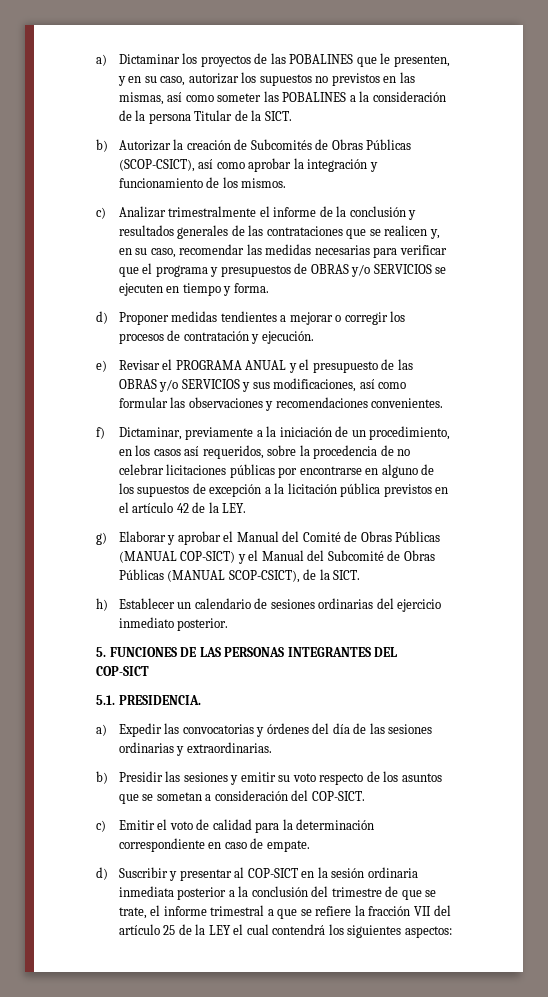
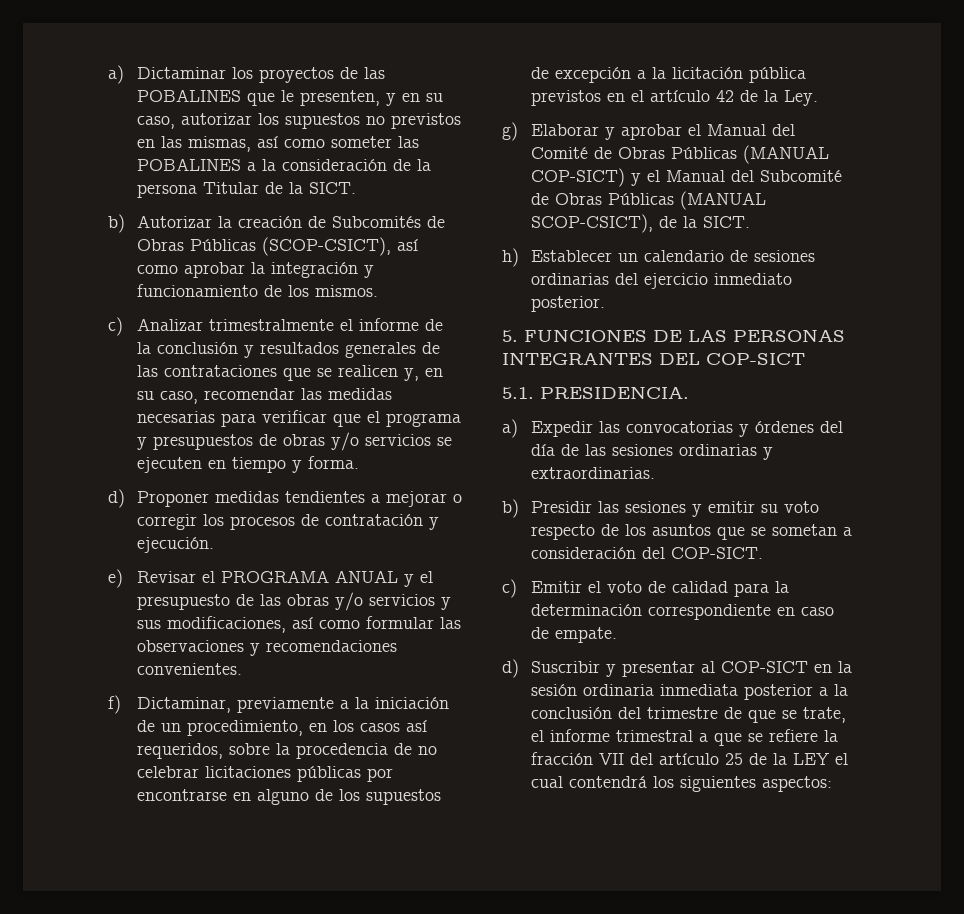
[310,264,432,277] OBRAS y/o SERVICIOS -> [282,432,431,451] obras y/o servicios
[118,379,240,392] OBRAS y/o SERVICIOS -> [286,592,435,611] obras y/o servicios
[222,503,247,513] LEY. -> [783,90,818,106] Ley.

